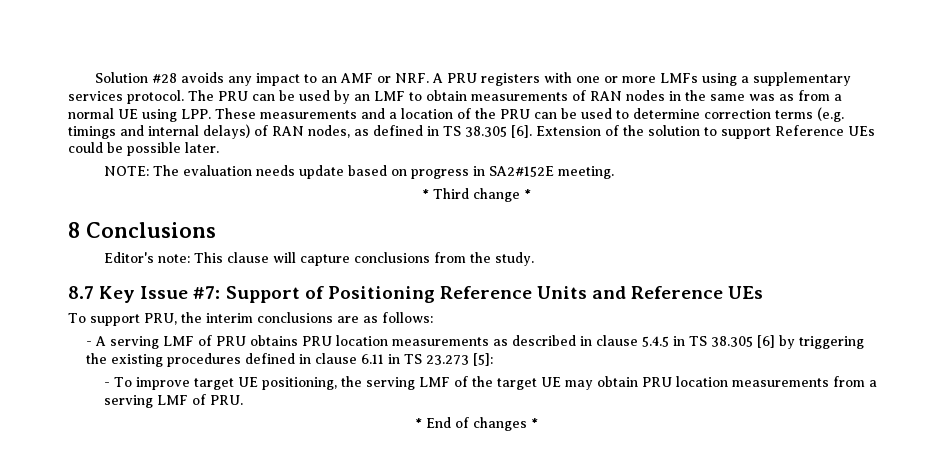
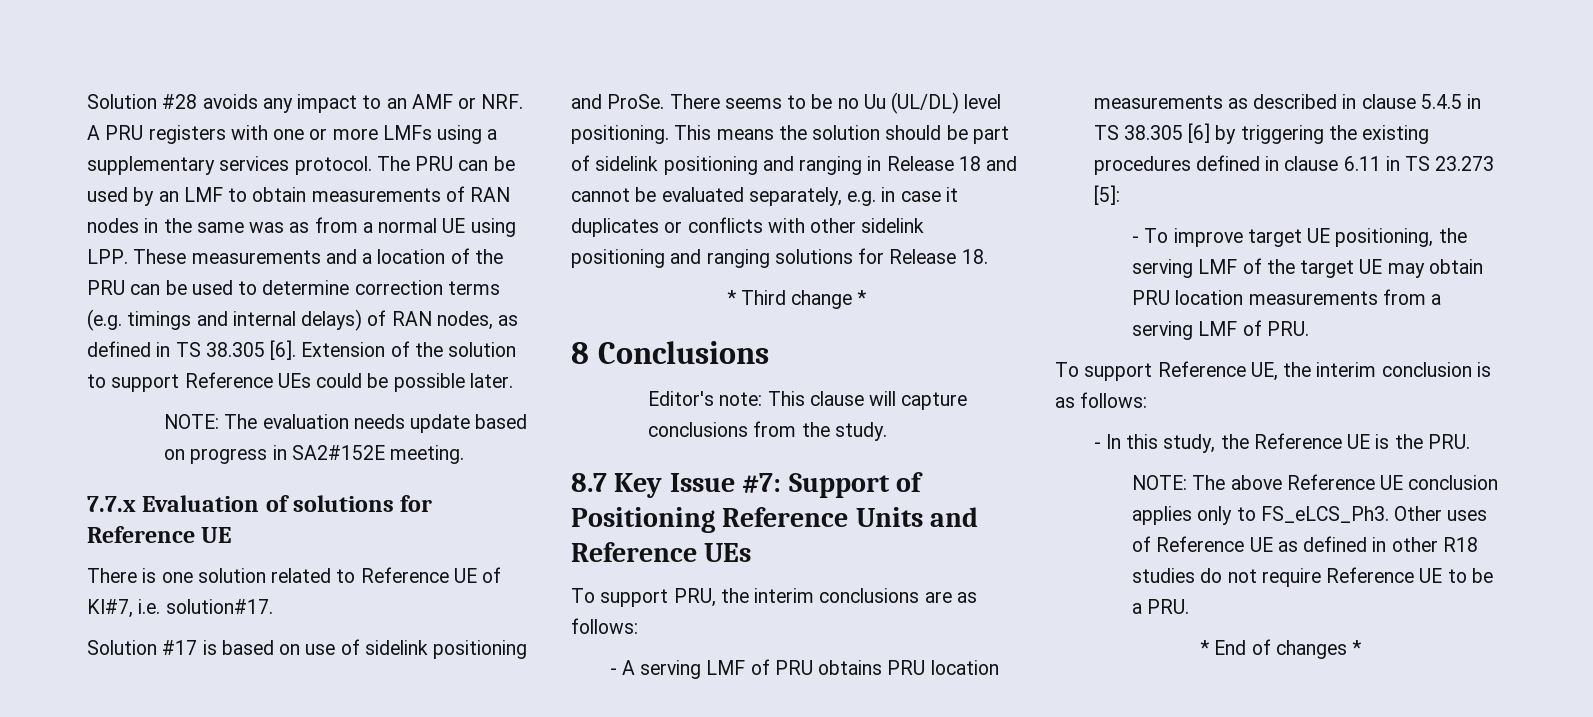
(615, 172) none -> [87,495,433,512] [87,526,232,543] [87,567,502,583] [87,599,273,618] [87,639,528,659] [571,92,1002,114] [571,125,1009,144] [571,155,1018,175] [571,187,958,206] [571,217,925,237] [571,248,988,268] // 7.7.x Evaluation of solutions for Reference UE // There is one solution related to Reference UE of KI#7, i.e. solution#17. // Solution #17 is based on use of sidelink positioning and ProSe. There seems to be no Uu (UL/DL) level positioning. This means the solution should be part of sidelink positioning and ranging in Release 18 and cannot be evaluated separately, e.g. in case it duplicates or conflicts with other sidelink positioning and ranging solutions for Release 18.
(244, 400) none -> [1055,361,1491,381] [1055,392,1148,408] [1093,433,1470,453] [1131,474,1499,490] [1131,506,1488,525] [1131,536,1478,552] [1131,567,1493,587] [1131,599,1190,614] // To support Reference UE, the interim conclusion is as follows: // - In this study, the Reference UE is the PRU. // NOTE: The above Reference UE conclusion applies only to FS_eLCS_Ph3. Other uses of Reference UE as defined in other R18 studies do not require Reference UE to be a PRU.

